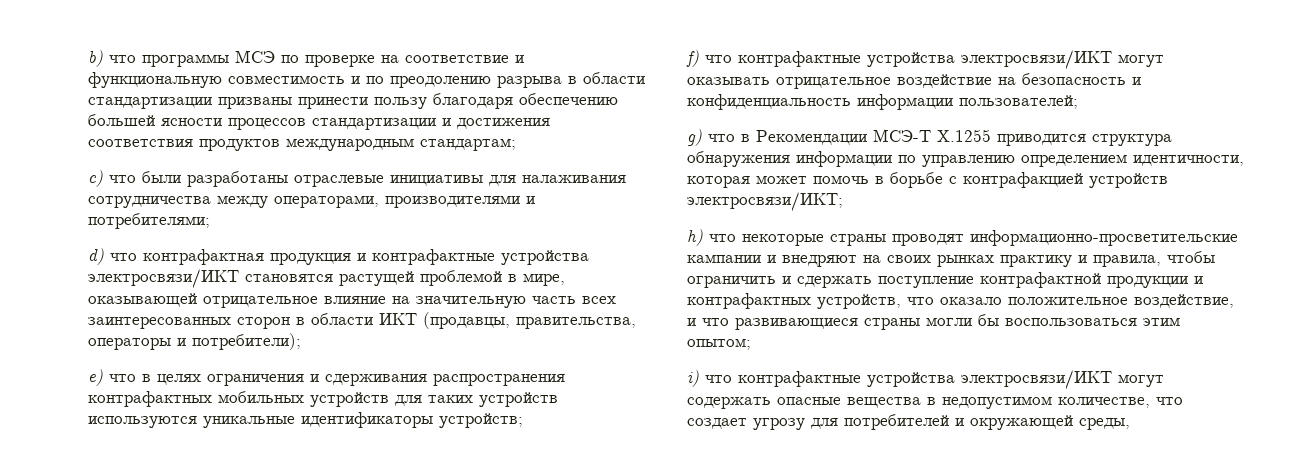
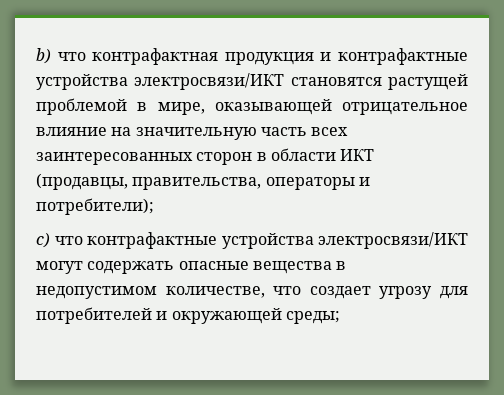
[142,50,524,67] [88,72,645,88] [88,93,618,109] [88,114,550,130] [88,138,516,151] [88,170,626,187] [88,195,535,208] [88,213,210,229] [88,248,137,265] программы МСЭ по проверке на соответствие и функциональную совместимость и по преодолению разрыва в области стандартизации призваны принести пользу благодаря обеспечению большей ясности процессов стандартизации и достижения соответствия продуктов международным стандартам; // c) что были разработаны отраслевые инициативы для налаживания сотрудничества между операторами, производителями и потребителями; // d) что -> (86, 56) none
[88,369,565,386] [88,391,558,407] [88,412,523,428] [686,50,1164,69] [687,73,1141,89] [687,94,1078,110] [687,129,1172,146] [687,151,1244,167] [687,172,1168,188] [687,192,843,211] [687,229,1238,246] [687,251,1215,267] [687,272,1203,288] [687,293,1234,309] [687,314,1180,330] [687,338,751,350] [687,370,699,387] e) что в целях ограничения и сдерживания распространения контрафактных мобильных устройств для таких устройств используются уникальные идентификаторы устройств; // f) что контрафактные устройства электросвязи/ИКТ могут оказывать отрицательное воздействие на безопасность и конфиденциальность информации пользователей; // g) что в Рекомендации МСЭ-Т Х.1255 приводится структура обнаружения информации по управлению определением идентичности, которая может помочь в борьбе с контрафакцией устройств электросвязи/ИКТ; // h) что некоторые страны проводят информационно-просветительские кампании и внедряют на своих рынках практику и правила, чтобы ограничить и сдержать поступление контрафактной продукции и контрафактных устройств, что оказало положительное воздействие, и что развивающиеся страны могли бы воспользоваться этим опытом; // i) -> [36,232,50,248] c)
[1079,418,1130,430] среды, -> [285,311,340,324] среды;

